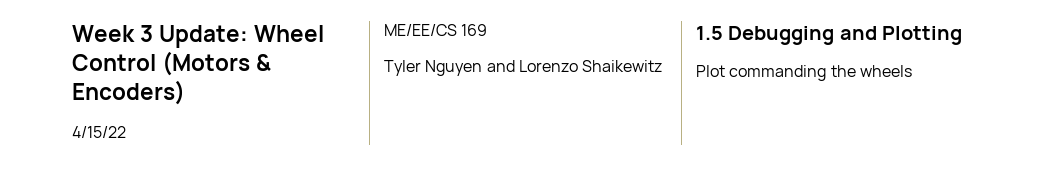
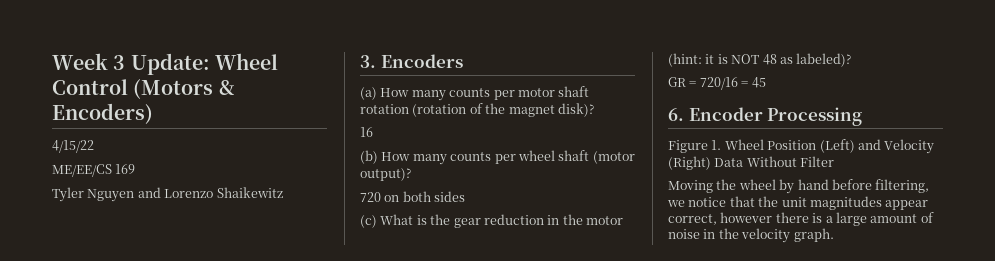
[696,26,963,45] [696,65,912,81] 1.5 Debugging and Plotting // Plot commanding the wheels -> [360,54,463,68] [360,86,590,101] [360,103,594,117] [360,127,373,137] [360,150,635,165] [360,168,411,181] [360,191,466,202] [360,214,623,228] [668,53,852,67] [668,77,766,90] [668,107,863,126] [668,139,935,154] [668,156,835,170] [668,179,930,194] [667,196,929,210] [668,212,934,226] [668,228,834,243] 3. Encoders // (a) How many counts per motor shaft rotation (rotation of the magnet disk)? // 16 // (b) How many counts per wheel shaft (motor output)? // 720 on both sides // (c) What is the gear reduction in the motor (hint: it is NOT 48 as labeled)? // GR = 720/16 = 45 // 6. Encoder Processing // Figure 1. Wheel Position (Left) and Velocity (Right) Data Without Filter // Moving the wheel by hand before filtering, we notice that the unit magnitudes appear correct, however there is a large amount of noise in the velocity graph.

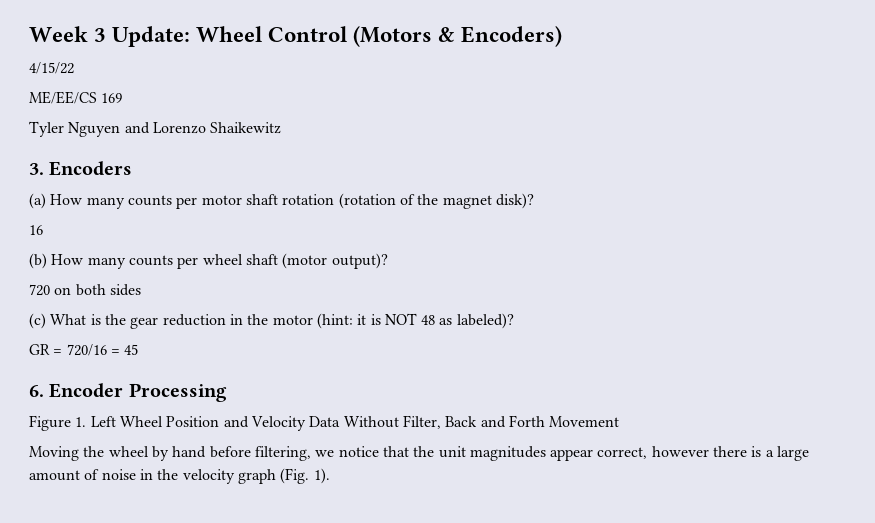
(722, 145) none -> [90,416,116,427] Left
[819,139,855,153] (Left) -> (220, 421) none
[668,156,711,170] (Right) -> (306, 423) none
[800,156,835,167] Filter -> [402,415,620,429] Filter, Back and Forth Movement
[793,228,834,242] graph. -> [237,468,330,484] graph (Fig. 1).

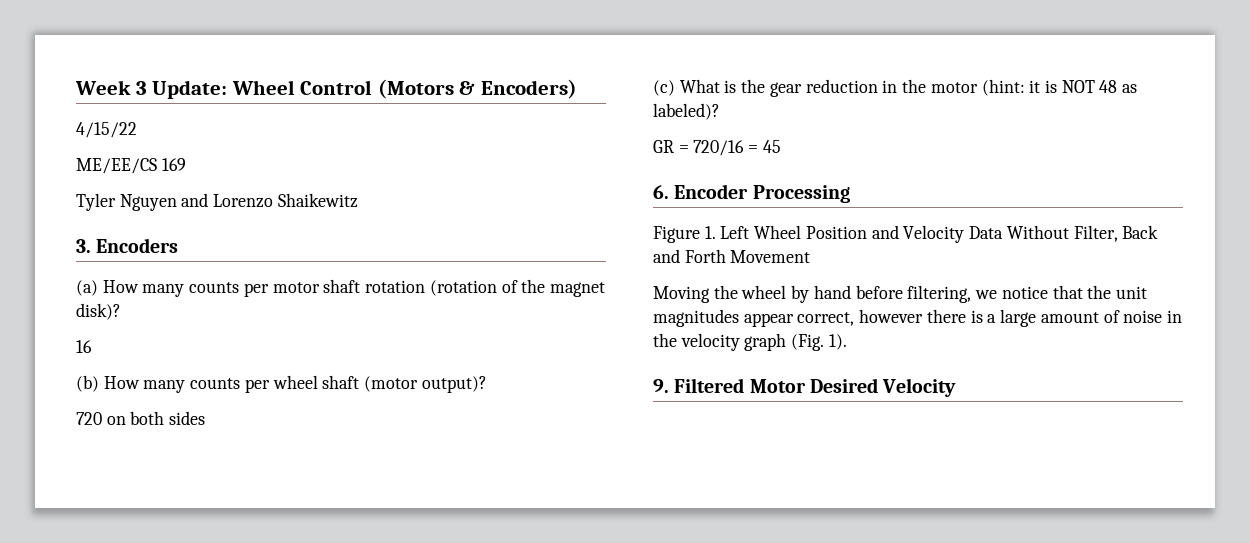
(330, 476) none -> [653,378,957,397] // 9. Filtered Motor Desired Velocity

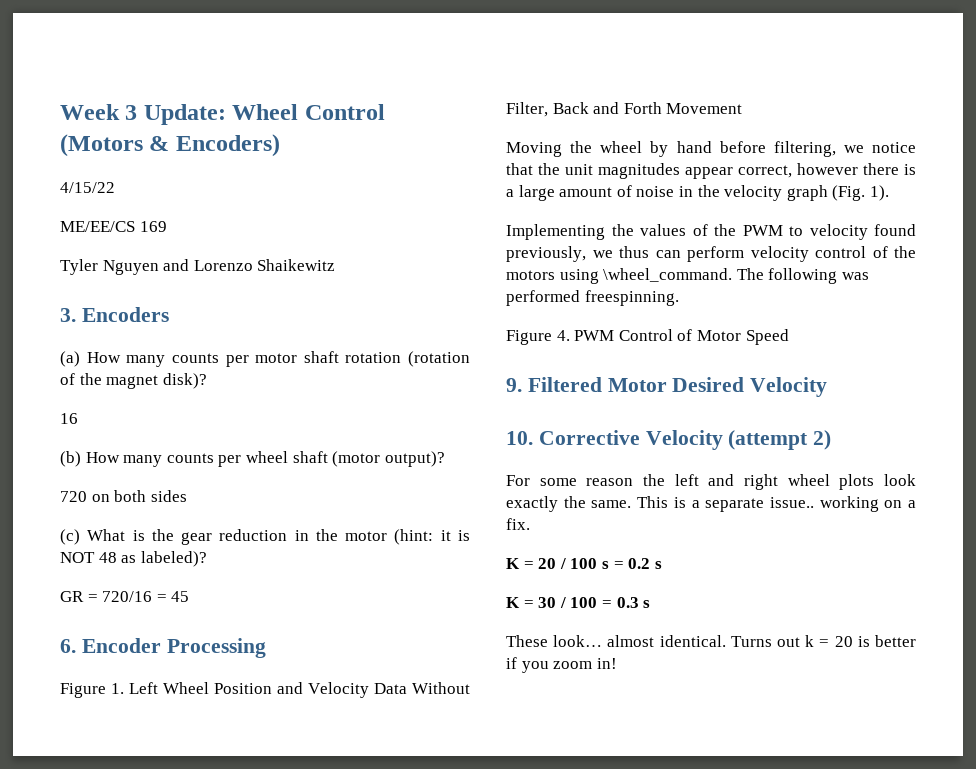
(847, 342) none -> [506,224,916,240] [506,246,916,262] [506,268,869,284] [506,290,679,306] [506,329,789,345] // Implementing the values of the PWM to velocity found previously, we thus can perform velocity control of the motors using \wheel_command. The following was performed freespinning. // Figure 4. PWM Control of Motor Speed
(957, 387) none -> [506,430,832,450] [506,474,916,490] [506,496,916,512] [506,518,530,530] [506,558,662,569] [506,597,651,608] [506,635,916,647] [506,657,617,673] // 10. Corrective Velocity (attempt 2) // For some reason the left and right wheel plots look exactly the same. This is a separate issue.. working on a fix. // K = 20 / 100 s = 0.2 s // K = 30 / 100 = 0.3 s // These look… almost identical. Turns out k = 20 is better if you zoom in!

